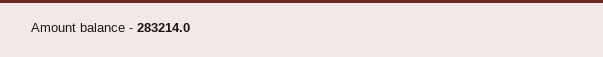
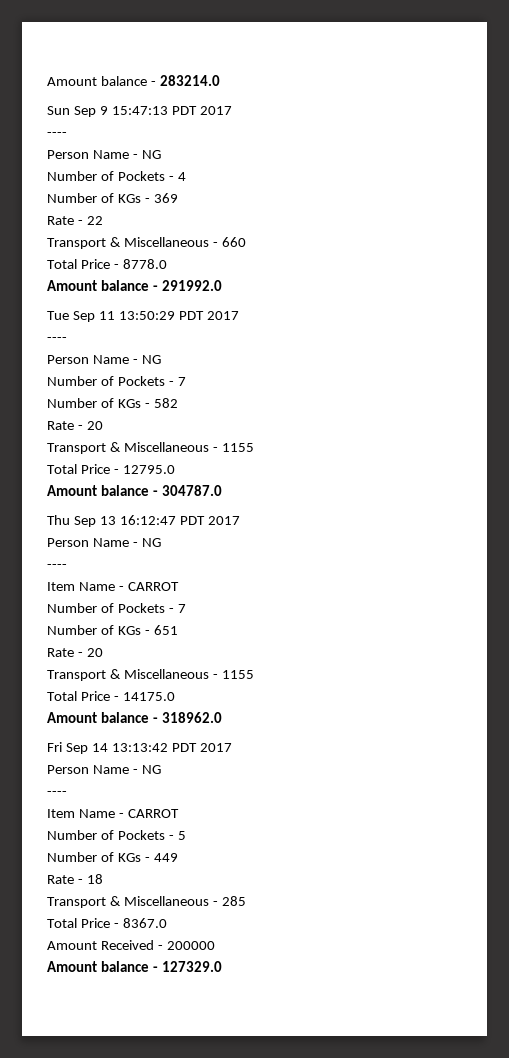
(190, 27) none -> [47,106,232,117] [47,132,67,137] [47,150,161,159] [47,171,186,181] [47,193,178,203] [47,216,103,225] [47,237,246,249] [47,259,167,269] [47,280,222,291] [47,311,239,322] [47,337,67,342] [47,355,161,364] [47,376,186,386] [47,398,178,408] [47,421,103,430] [47,442,254,454] [47,464,175,474] [47,485,222,496] [47,515,240,527] [47,538,161,547] [47,564,67,569] [47,582,179,591] [47,603,186,613] [47,625,178,635] [47,648,103,657] [47,669,254,681] [47,691,175,701] [47,712,222,723] [47,742,232,754] [47,765,161,774] [47,791,67,796] [47,809,179,818] [47,830,186,840] [47,852,178,862] [47,874,103,884] [47,896,246,908] [47,918,167,928] [47,940,215,950] [47,961,222,972] // Sun Sep 9 15:47:13 PDT 2017 // ---- // Person Name - NG // Number of Pockets - 4 // Number of KGs - 369 // Rate - 22 // Transport & Miscellaneous - 660 // Total Price - 8778.0 // Amount balance - 291992.0 // Tue Sep 11 13:50:29 PDT 2017 // ---- // Person Name - NG // Number of Pockets - 7 // Number of KGs - 582 // Rate - 20 // Transport & Miscellaneous - 1155 // Total Price - 12795.0 // Amount balance - 304787.0 // Thu Sep 13 16:12:47 PDT 2017 // Person Name - NG // ---- // Item Name - CARROT // Number of Pockets - 7 // Number of KGs - 651 // Rate - 20 // Transport & Miscellaneous - 1155 // Total Price - 14175.0 // Amount balance - 318962.0 // Fri Sep 14 13:13:42 PDT 2017 // Person Name - NG // ---- // Item Name - CARROT // Number of Pockets - 5 // Number of KGs - 449 // Rate - 18 // Transport & Miscellaneous - 285 // Total Price - 8367.0 // Amount Received - 200000 // Amount balance - 127329.0

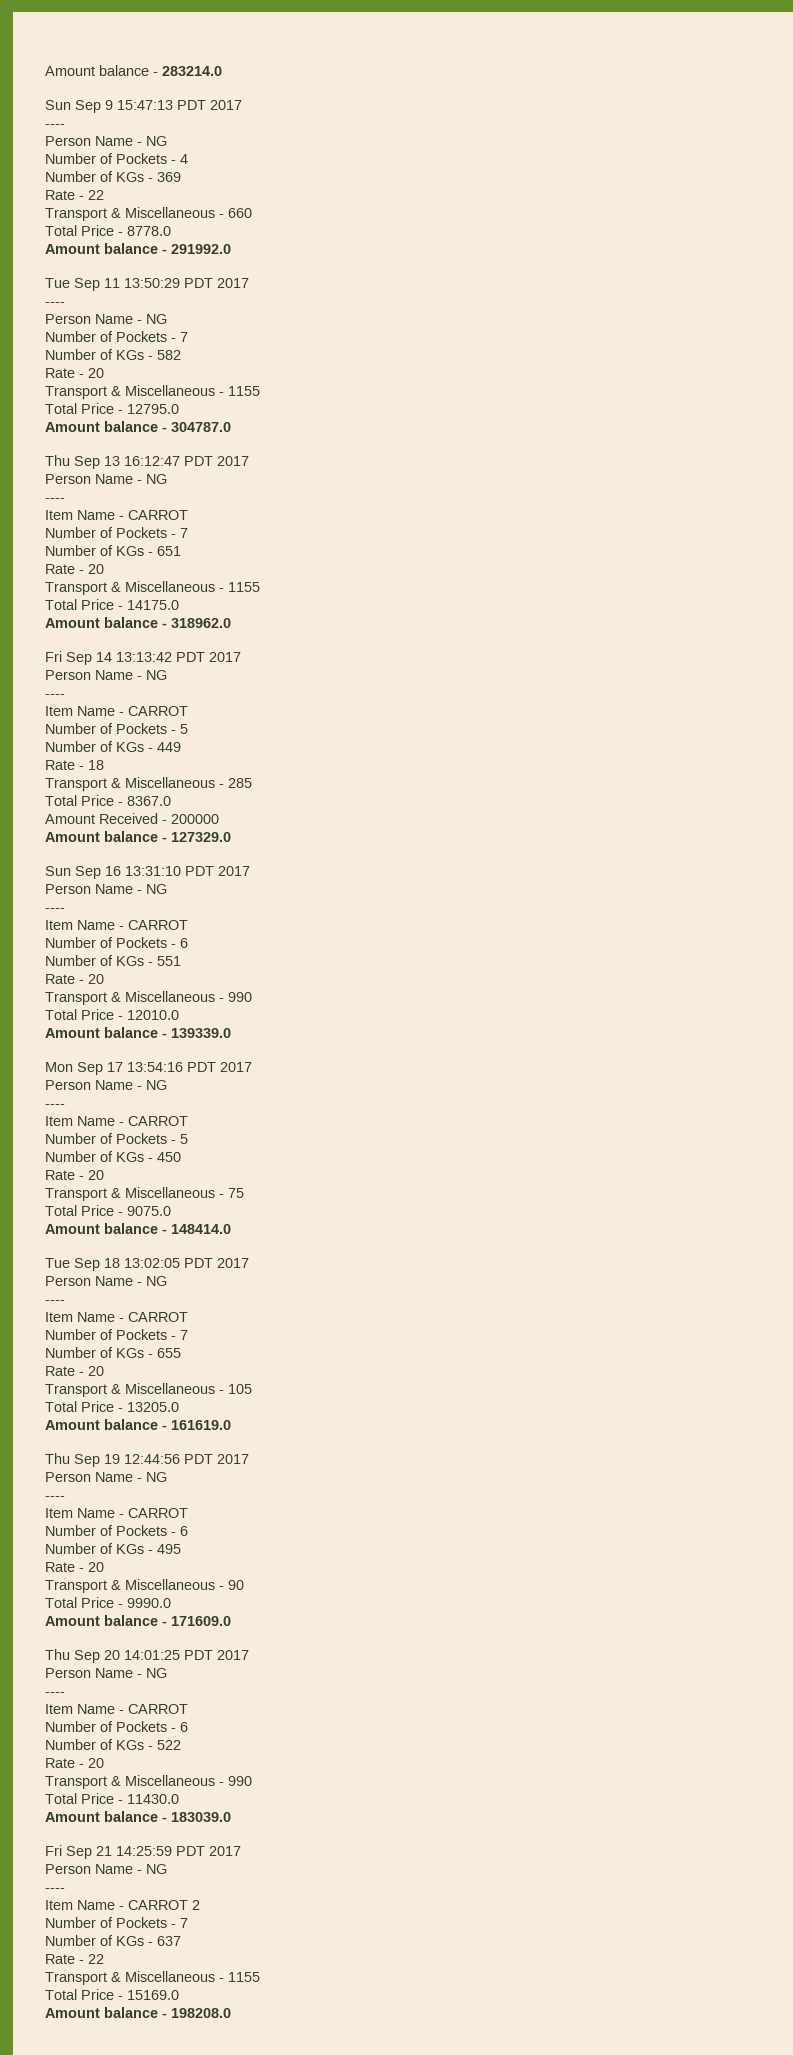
(222, 966) none -> [45,866,250,879] [45,884,167,894] [45,908,65,912] [45,920,188,930] [45,937,188,948] [45,955,181,966] [45,974,104,984] [45,991,252,1005] [45,1009,179,1020] [45,1027,231,1038] [45,1062,252,1075] [45,1080,167,1090] [45,1104,65,1108] [45,1116,188,1126] [45,1133,188,1144] [45,1151,181,1162] [45,1170,104,1180] [45,1187,244,1201] [45,1205,171,1216] [45,1223,231,1234] [45,1258,249,1271] [45,1276,167,1286] [45,1300,65,1304] [45,1312,188,1322] [45,1329,188,1340] [45,1347,181,1358] [45,1366,104,1376] [45,1383,252,1397] [45,1401,179,1412] [45,1419,231,1430] [45,1453,249,1467] [45,1472,167,1482] [45,1496,65,1500] [45,1508,188,1518] [45,1525,188,1536] [45,1543,181,1554] [45,1562,104,1572] [45,1579,244,1593] [45,1597,171,1608] [45,1615,231,1626] [45,1649,249,1663] [45,1668,167,1678] [45,1692,65,1696] [45,1704,188,1714] [45,1721,188,1732] [45,1739,181,1750] [45,1758,104,1768] [45,1775,252,1789] [45,1793,179,1804] [45,1811,231,1822] [45,1845,241,1859] [45,1864,167,1874] [45,1888,65,1892] [45,1900,200,1910] [45,1917,188,1928] [45,1935,181,1946] [45,1954,104,1964] [45,1971,260,1985] [45,1989,179,2000] [45,2007,231,2018] // Sun Sep 16 13:31:10 PDT 2017 // Person Name - NG // ---- // Item Name - CARROT // Number of Pockets - 6 // Number of KGs - 551 // Rate - 20 // Transport & Miscellaneous - 990 // Total Price - 12010.0 // Amount balance - 139339.0 // Mon Sep 17 13:54:16 PDT 2017 // Person Name - NG // ---- // Item Name - CARROT // Number of Pockets - 5 // Number of KGs - 450 // Rate - 20 // Transport & Miscellaneous - 75 // Total Price - 9075.0 // Amount balance - 148414.0 // Tue Sep 18 13:02:05 PDT 2017 // Person Name - NG // ---- // Item Name - CARROT // Number of Pockets - 7 // Number of KGs - 655 // Rate - 20 // Transport & Miscellaneous - 105 // Total Price - 13205.0 // Amount balance - 161619.0 // Thu Sep 19 12:44:56 PDT 2017 // Person Name - NG // ---- // Item Name - CARROT // Number of Pockets - 6 // Number of KGs - 495 // Rate - 20 // Transport & Miscellaneous - 90 // Total Price - 9990.0 // Amount balance - 171609.0 // Thu Sep 20 14:01:25 PDT 2017 // Person Name - NG // ---- // Item Name - CARROT // Number of Pockets - 6 // Number of KGs - 522 // Rate - 20 // Transport & Miscellaneous - 990 // Total Price - 11430.0 // Amount balance - 183039.0 // Fri Sep 21 14:25:59 PDT 2017 // Person Name - NG // ---- // Item Name - CARROT 2 // Number of Pockets - 7 // Number of KGs - 637 // Rate - 22 // Transport & Miscellaneous - 1155 // Total Price - 15169.0 // Amount balance - 198208.0

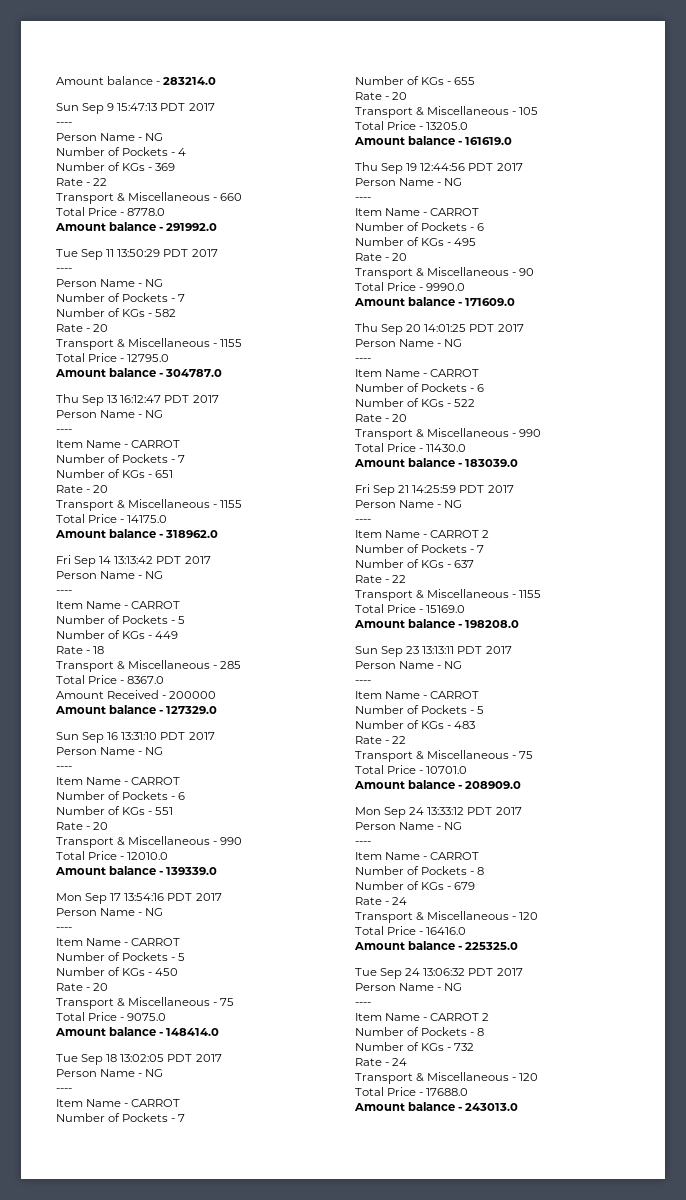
(231, 2013) none -> [355,646,512,657] [355,661,463,669] [355,680,371,684] [355,691,480,699] [355,705,485,714] [355,720,476,729] [355,736,407,744] [355,750,534,762] [355,765,468,774] [354,780,522,789] [355,807,522,818] [355,822,463,830] [355,841,371,845] [355,852,480,860] [355,866,485,875] [355,881,476,890] [355,897,408,905] [355,911,539,923] [355,926,467,935] [354,941,519,950] [355,968,523,979] [355,983,463,991] [355,1002,371,1006] [355,1013,490,1021] [355,1027,485,1036] [355,1042,475,1051] [355,1058,408,1066] [355,1072,539,1084] [355,1087,469,1096] [354,1102,519,1111] // Sun Sep 23 13:13:11 PDT 2017 // Person Name - NG // ---- // Item Name - CARROT // Number of Pockets - 5 // Number of KGs - 483 // Rate - 22 // Transport & Miscellaneous - 75 // Total Price - 10701.0 // Amount balance - 208909.0 // Mon Sep 24 13:33:12 PDT 2017 // Person Name - NG // ---- // Item Name - CARROT // Number of Pockets - 8 // Number of KGs - 679 // Rate - 24 // Transport & Miscellaneous - 120 // Total Price - 16416.0 // Amount balance - 225325.0 // Tue Sep 24 13:06:32 PDT 2017 // Person Name - NG // ---- // Item Name - CARROT 2 // Number of Pockets - 8 // Number of KGs - 732 // Rate - 24 // Transport & Miscellaneous - 120 // Total Price - 17688.0 // Amount balance - 243013.0

